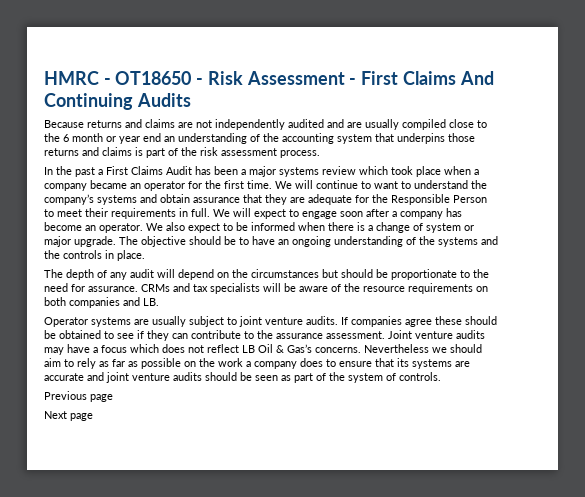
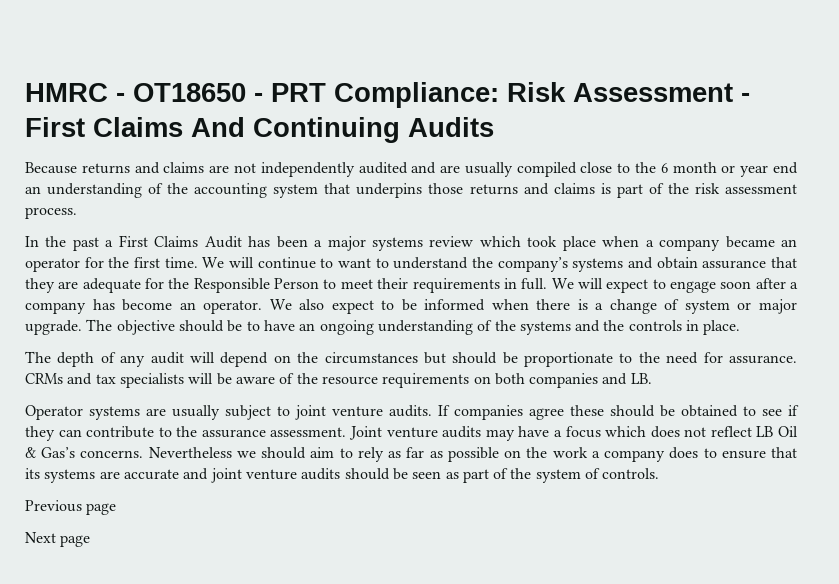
(204, 81) none -> [271,82,499,108] PRT Compliance:

